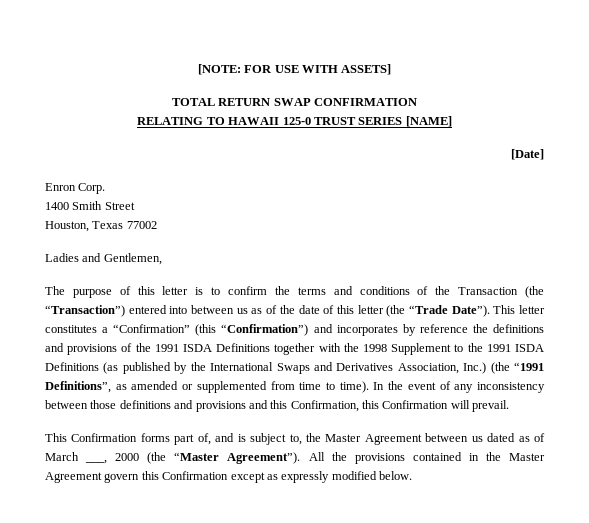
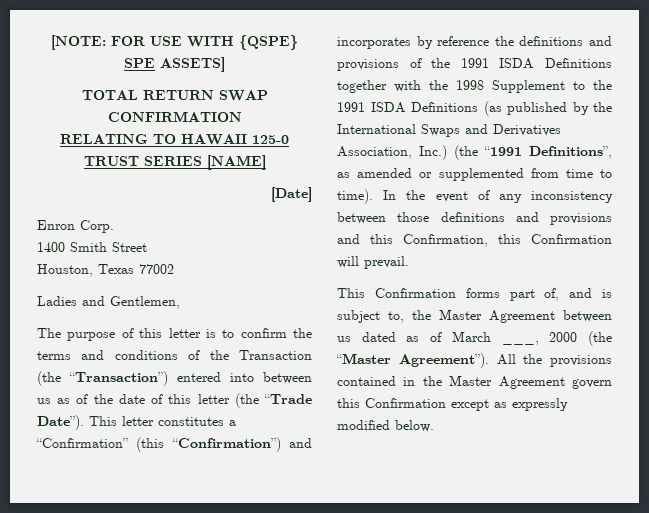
(338, 69) none -> [239,35,298,50] [124,58,155,68] {QSPE} SPE

